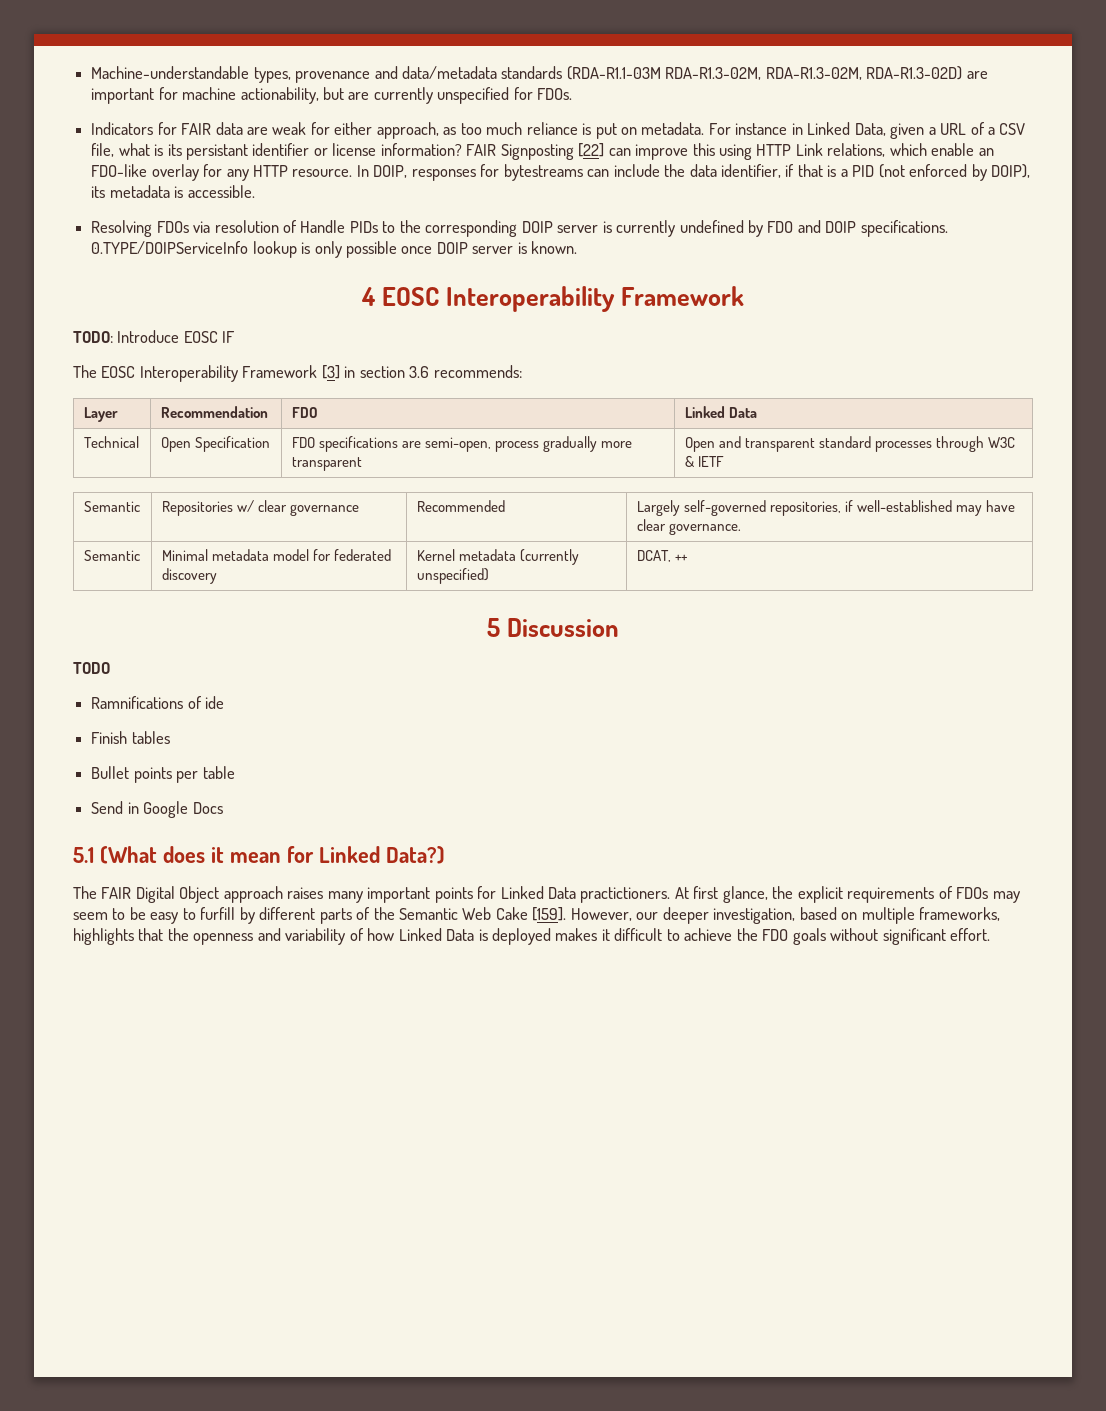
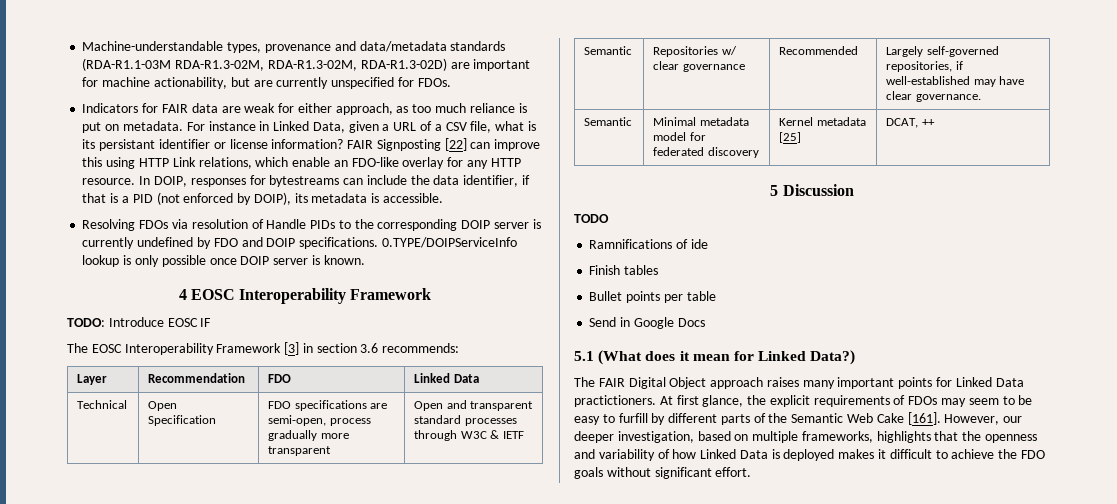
[519,549,579,565] [416,568,489,584] (currently unspecified) -> [779,132,802,143] [25]
[532,907,567,921] [159]. -> [907,412,941,425] [161].

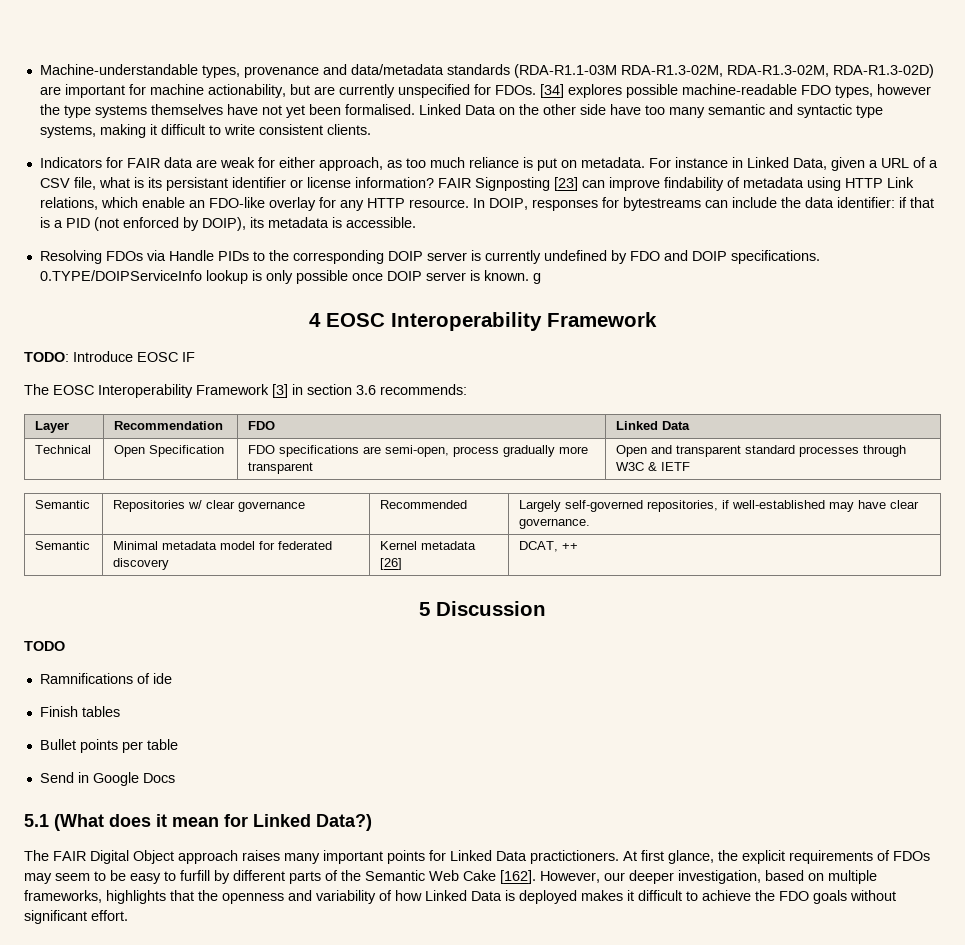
(451, 82) none -> [539,84,931,98] [39,104,883,118] [39,124,371,138] [34] explores possible machine-readable FDO types, however the type systems themselves have not yet been formalised. Linked Data on the other side have too many semantic and syntactic type systems, making it difficult to write consistent clients.
[444,138,467,151] [22] -> [553,177,578,191] [23]
[82,157,103,167] this -> [663,177,804,191] findability of metadata
[463,175,519,187] identifier, -> [836,197,895,208] identifier:
[191,219,264,229] resolution of -> (166, 255) none
(365, 260) none -> [532,273,541,284] g
[779,132,802,143] [25] -> [380,558,403,570] [26]
[907,412,941,425] [161]. -> [500,870,536,884] [162].

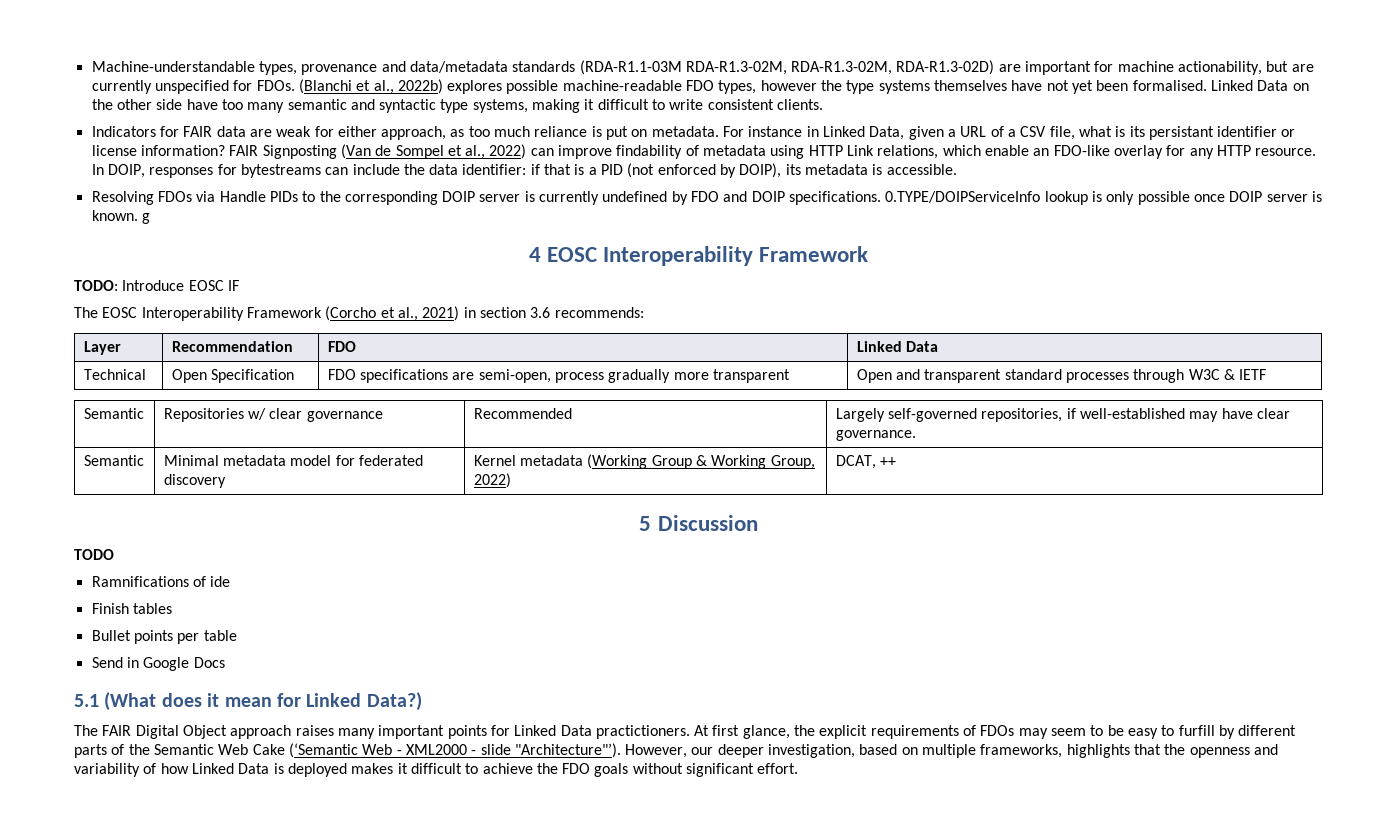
[539,84,564,98] [34] -> [298,79,443,94] (Blanchi et al., 2022b)
[553,177,578,191] [23] -> [340,144,527,159] (Van de Sompel et al., 2022)
[272,384,288,398] [3] -> [325,306,460,321] (Corcho et al., 2021)
[380,558,403,570] [26] -> [587,454,815,469] [473,473,511,488] (Working Group & Working Group, 2022)
[500,870,536,884] [162]. -> [288,743,621,758] (‘Semantic Web - XML2000 - slide "Architecture"’).

